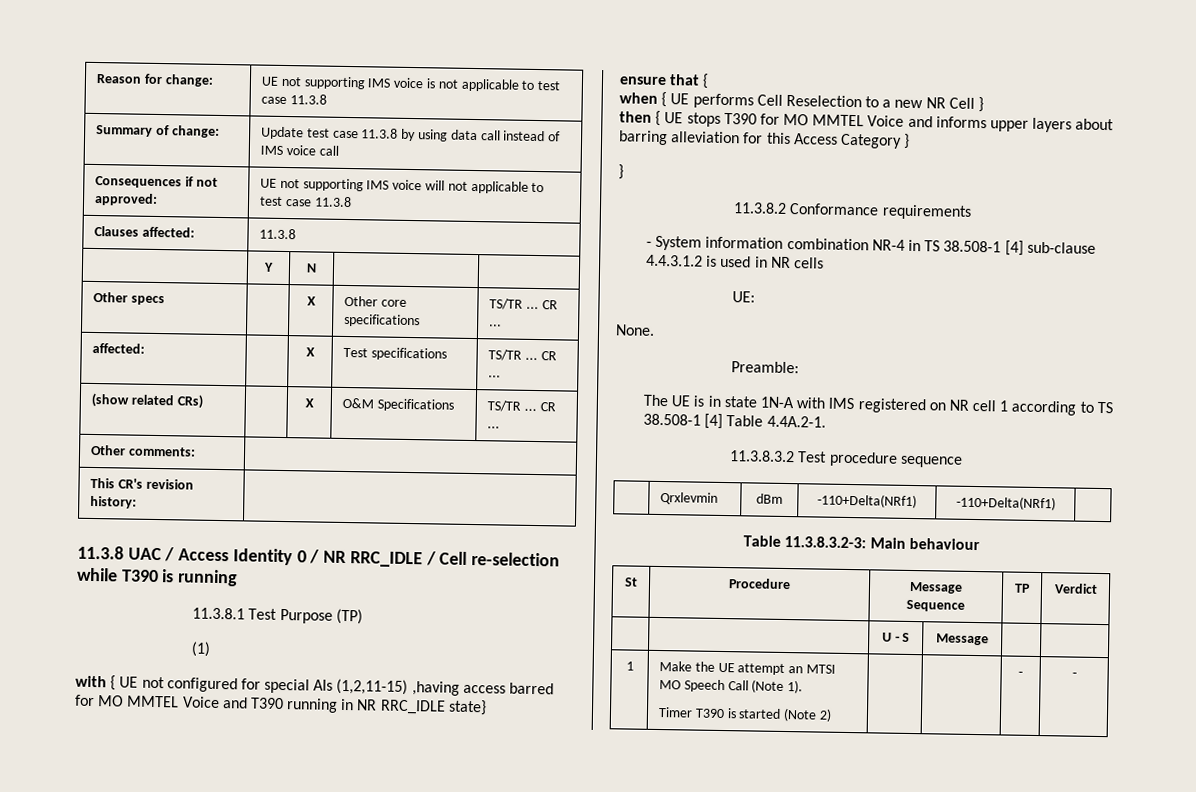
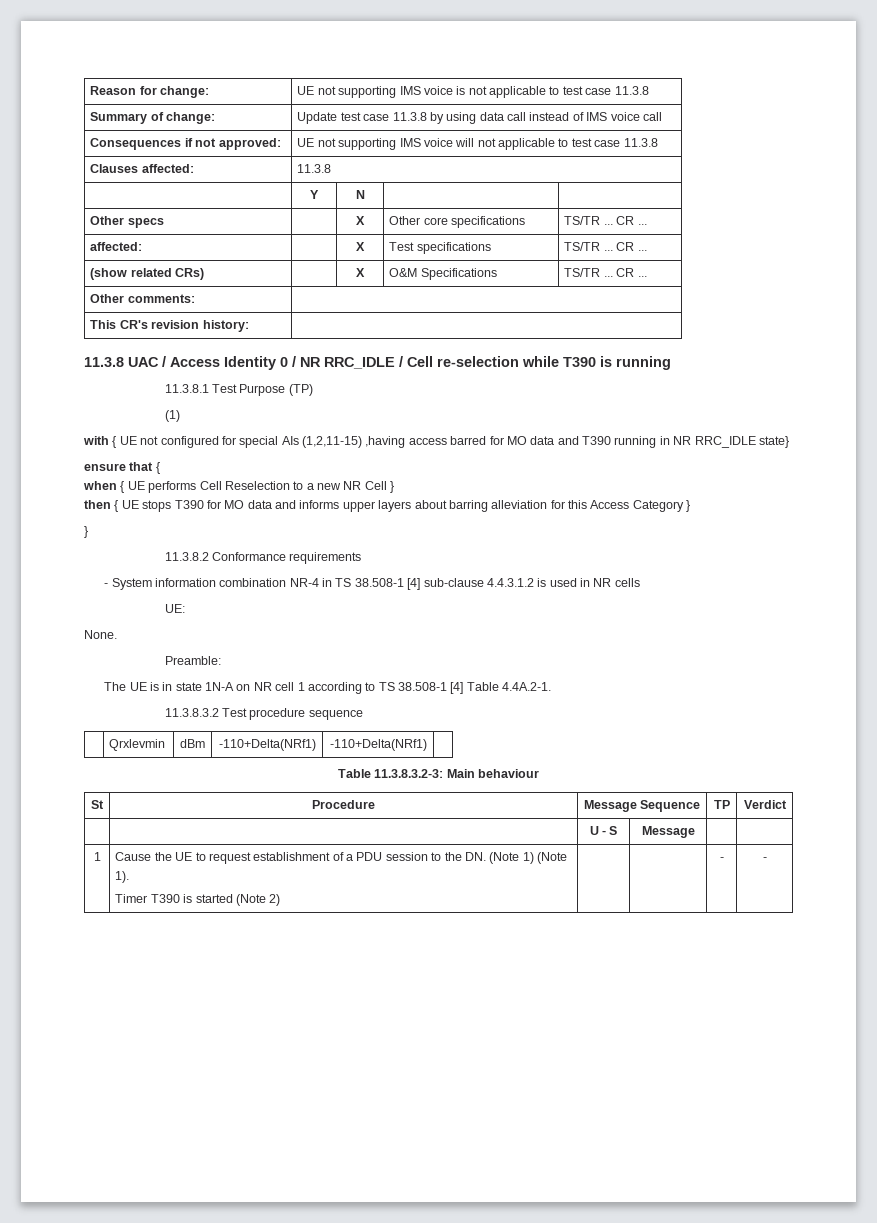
[127,695,220,709] MMTEL Voice -> [530,436,555,445] data
[812,114,905,127] MMTEL Voice -> [247,500,272,509] data
[796,397,926,414] with IMS registered -> (235, 686) none
[659,661,693,672] Make -> [115,852,152,861] Cause
[737,663,836,676] [659,679,749,693] attempt an MTSI MO Speech Call -> [195,852,534,864] to request establishment of a PDU session to the DN. (Note 1)

